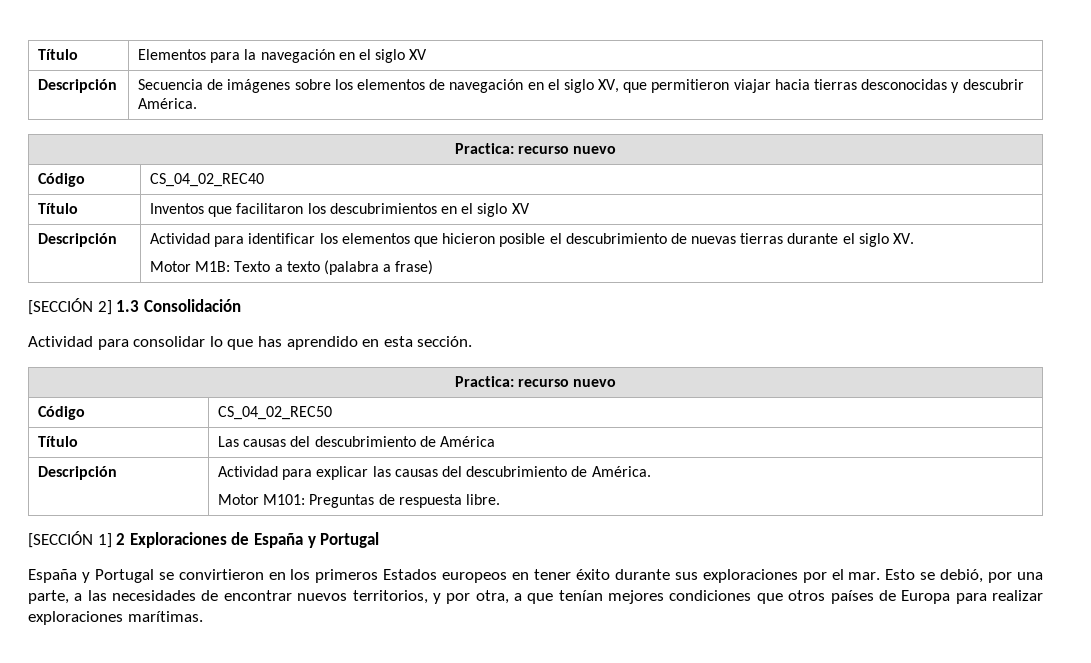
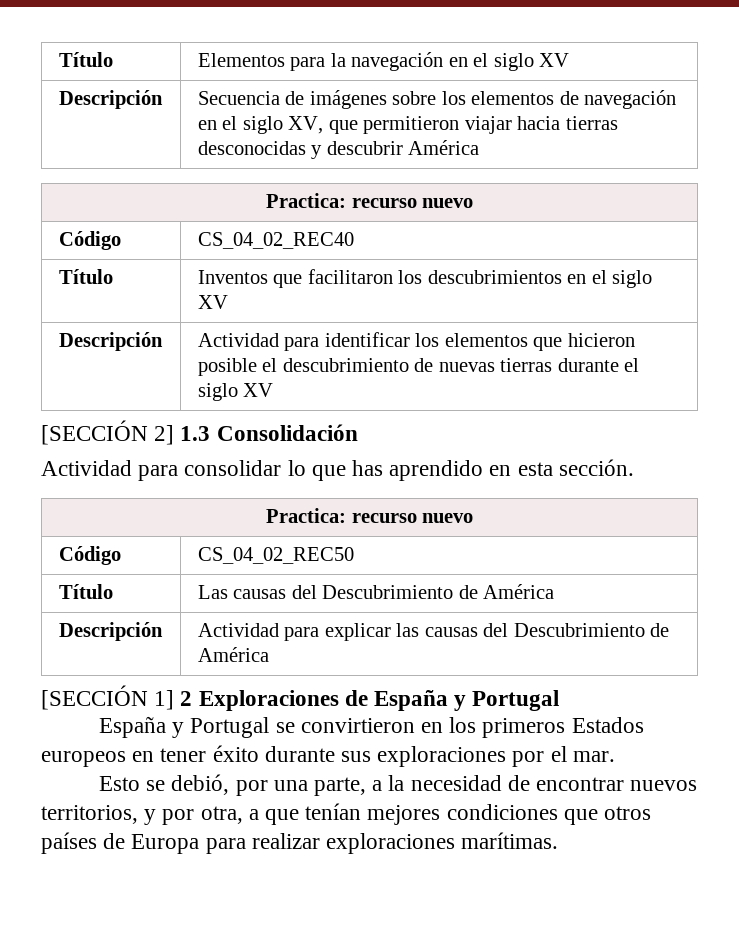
[138,98,198,109] América. -> [408,140,480,155] América
[892,233,914,244] [150,260,434,275] XV. // Motor M1B: Texto a texto (palabra a frase) -> [243,383,274,397] XV
[314,436,416,447] descubrimiento -> [322,585,454,599] Descubrimiento
[466,466,651,477] [218,494,500,508] descubrimiento de América. // Motor M101: Preguntas de respuesta libre. -> [513,623,670,637] [197,647,269,662] Descubrimiento de América
(881, 576) none -> (615, 756) //
[87,590,197,601] las necesidades -> [388,775,502,791] la necesidad

